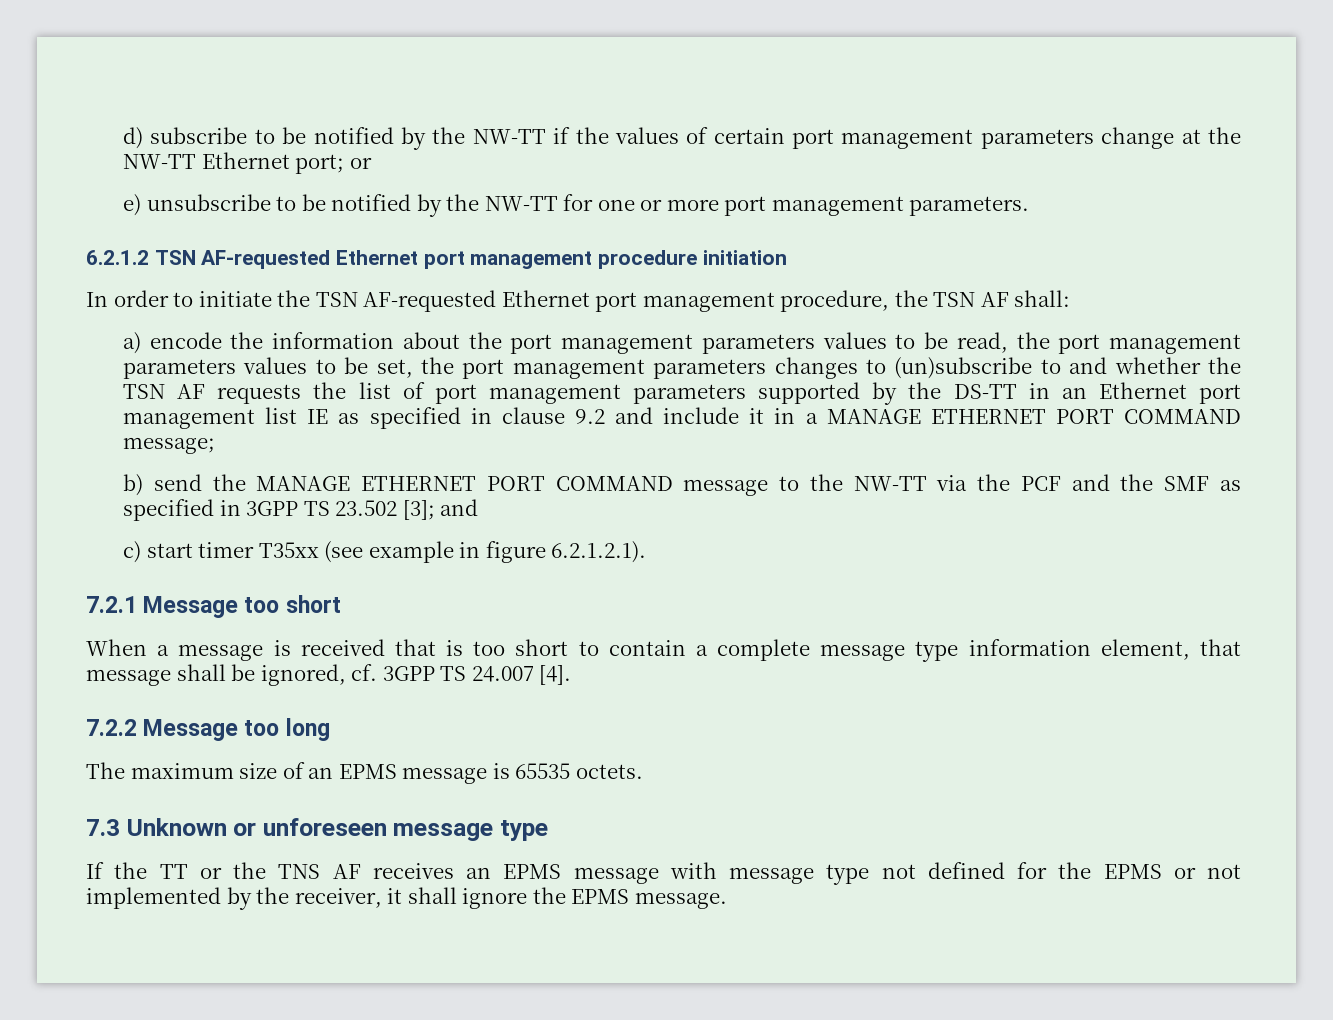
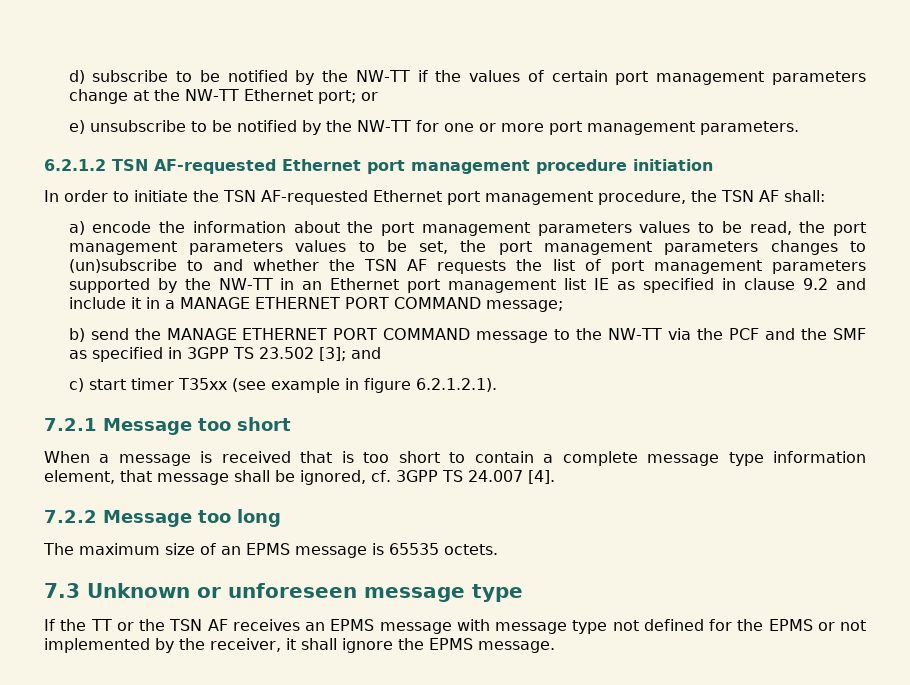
[953,384,1017,399] DS-TT -> [218,278,273,290] NW-TT
[278,864,321,879] TNS -> [169,619,203,631] TSN

